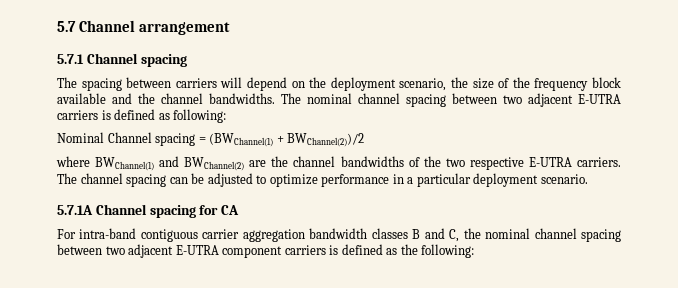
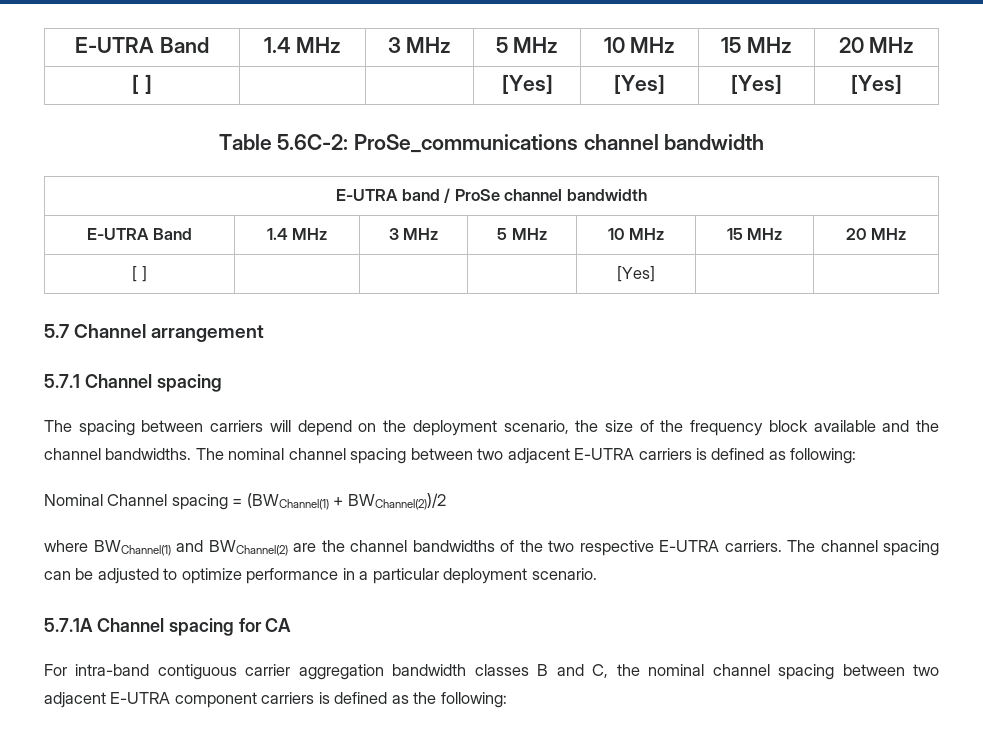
(57, 26) none -> [75,37,209,53] [263,37,342,53] [387,37,452,53] [495,37,559,53] [603,37,676,53] [721,37,792,53] [838,37,915,53] [132,74,152,94] [501,74,553,94] [614,74,665,94] [731,74,782,94] [851,74,902,94] [218,134,765,153] [336,188,647,203] [87,228,192,240] [266,228,328,240] [388,228,439,240] [497,228,547,240] [607,228,665,240] [726,228,783,240] [845,228,907,240] [132,266,147,282] [617,266,655,282] E-UTRA Band | 1.4 MHz | 3 MHz | 5 MHz | 10 MHz | 15 MHz | 20 MHz // [ ] | | | [Yes] | [Yes] | [Yes] | [Yes] // Table 5.6C-2: ProSe_communications channel bandwidth // E-UTRA band / ProSe channel bandwidth // E-UTRA Band | 1.4 MHz | 3 MHz | 5 MHz | 10 MHz | 15 MHz | 20 MHz // [ ] | | | | [Yes] | | //

